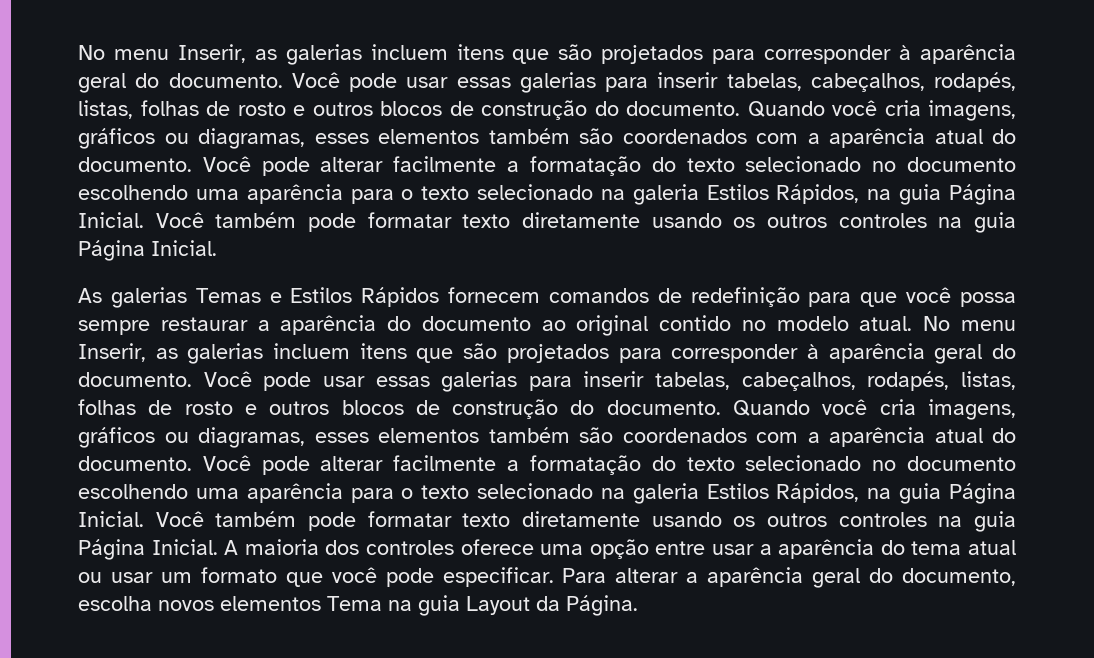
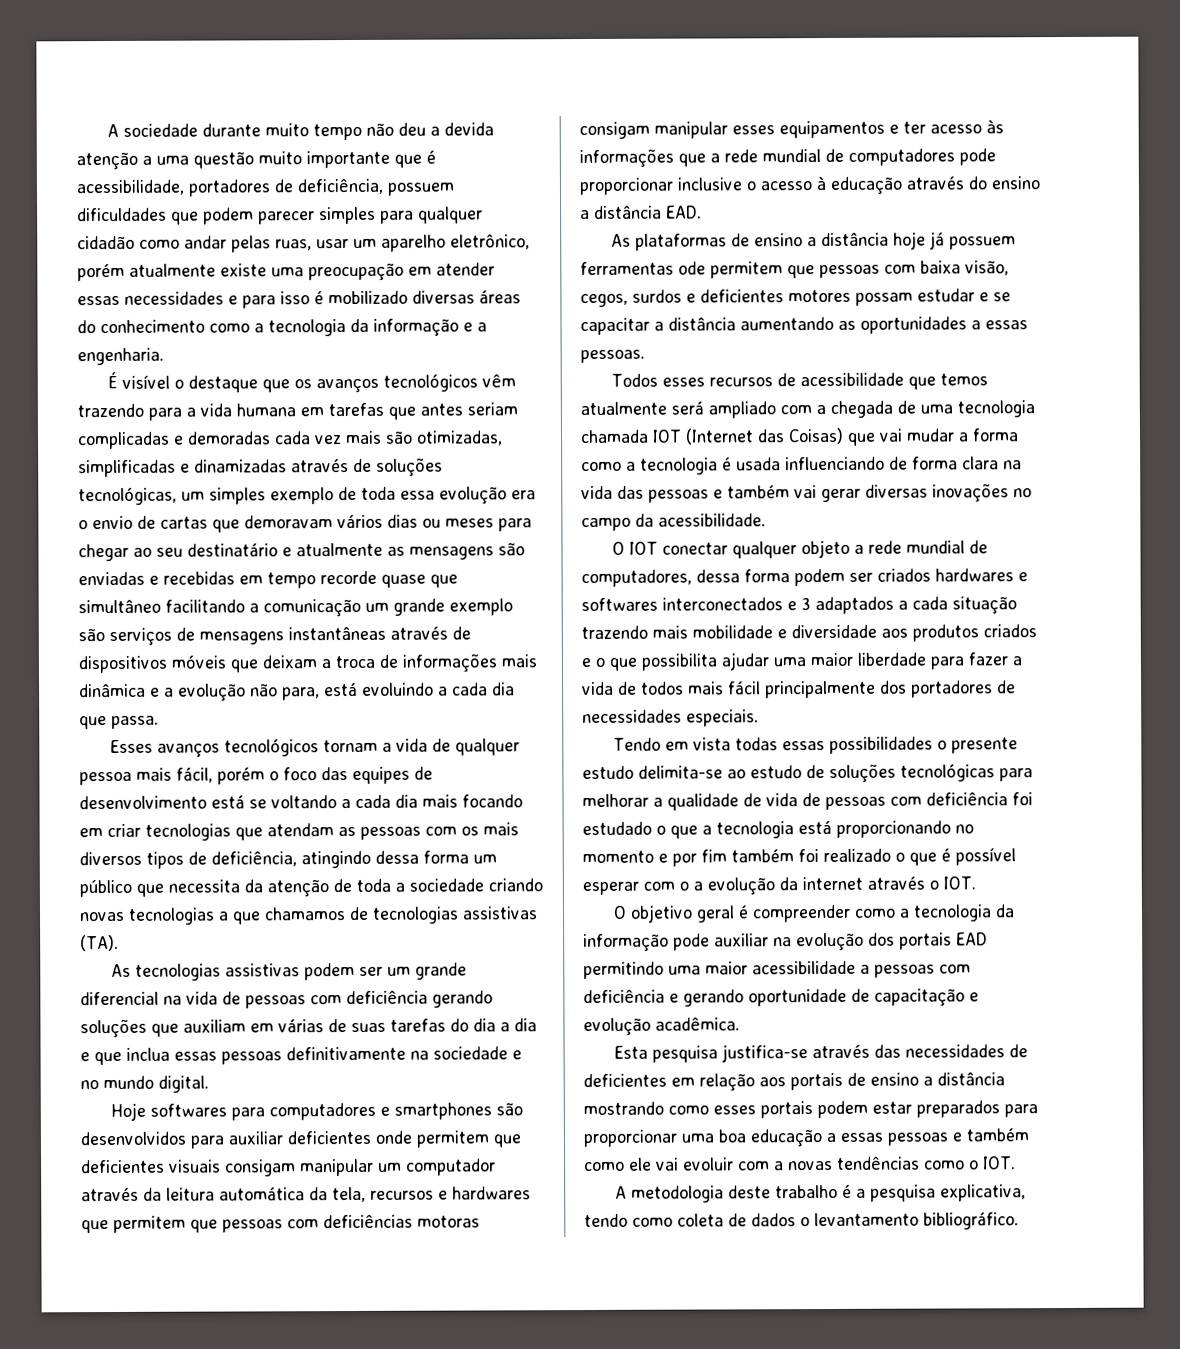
[78,44,1016,65] [78,72,1016,93] [78,100,1016,121] [78,128,1016,149] [78,156,1017,176] [78,184,1016,205] [78,212,1016,233] [78,240,217,261] [78,287,1016,308] [78,315,1016,336] [78,343,1017,364] [78,371,1016,392] [78,399,1016,420] [78,427,1016,448] [78,455,1017,475] [78,483,1016,504] [78,511,1016,532] [78,539,1017,560] [78,567,1017,588] [78,595,638,616] No menu Inserir, as galerias incluem itens que são projetados para corresponder à aparência geral do documento. Você pode usar essas galerias para inserir tabelas, cabeçalhos, rodapés, listas, folhas de rosto e outros blocos de construção do documento. Quando você cria imagens, gráficos ou diagramas, esses elementos também são coordenados com a aparência atual do documento. Você pode alterar facilmente a formatação do texto selecionado no documento escolhendo uma aparência para o texto selecionado na galeria Estilos Rápidos, na guia Página Inicial. Você também pode formatar texto diretamente usando os outros controles na guia Página Inicial. // As galerias Temas e Estilos Rápidos fornecem comandos de redefinição para que você possa sempre restaurar a aparência do documento ao original contido no modelo atual. No menu Inserir, as galerias incluem itens que são projetados para corresponder à aparência geral do documento. Você pode usar essas galerias para inserir tabelas, cabeçalhos, rodapés, listas, folhas de rosto e outros blocos de construção do documento. Quando você cria imagens, gráficos ou diagramas, esses elementos também são coordenados com a aparência atual do documento. Você pode alterar facilmente a formatação do texto selecionado no documento escolhendo uma aparência para o texto selecionado na galeria Estilos Rápidos, na guia Página Inicial. Você também pode formatar texto diretamente usando os outros controles na guia Página Inicial. A maioria dos controles oferece uma opção entre usar a aparência do tema atual ou usar um formato que você pode especificar. Para alterar a aparência geral do documento, escolha novos elementos Tema na guia Layout da Página. -> [106,122,494,141] [76,150,436,171] [76,178,454,197] [77,206,483,225] [77,234,530,253] [77,262,495,282] [77,290,521,309] [77,318,487,337] [77,347,164,366] [107,371,516,394] [77,402,518,421] [77,430,503,450] [78,457,443,478] [78,486,536,506] [78,514,532,533] [78,542,525,562] [78,570,458,589] [78,598,513,618] [78,626,471,647] [78,653,537,674] [79,682,515,702] [79,715,159,730] [109,738,520,758] [79,766,433,786] [79,794,523,810] [79,822,519,841] [79,850,497,869] [79,878,543,898] [79,906,538,925] [80,934,119,952] [110,962,467,981] [80,990,493,1009] [80,1018,537,1039] [80,1046,522,1066] [80,1075,209,1093] [110,1102,523,1122] [80,1130,521,1149] [81,1158,496,1177] [81,1186,531,1203] [81,1214,480,1234] [579,119,1004,140] [579,148,996,169] [579,176,1040,196] [580,205,702,220] [610,231,1016,251] [580,260,1009,279] [580,288,1011,308] [580,316,1028,336] [580,349,645,364] [610,372,988,390] [580,400,1035,419] [580,427,1019,446] [581,456,1022,475] [581,483,1032,503] [581,513,766,532] [611,539,988,559] [581,568,1028,588] [581,596,1017,615] [581,624,1037,642] [581,652,1022,671] [582,680,1016,699] [582,709,759,727] [612,736,1018,755] [582,763,1033,783] [582,792,1033,811] [582,820,974,839] [582,847,1016,867] [582,876,976,896] [612,904,1015,923] [583,932,988,953] [583,960,971,980] [583,988,979,1007] [583,1017,740,1037] [613,1044,1028,1063] [583,1072,1005,1092] [583,1100,1038,1119] [583,1128,1029,1148] [584,1156,1016,1172] [614,1184,1026,1203] [584,1212,1019,1230] A sociedade durante muito tempo não deu a devida atenção a uma questão muito importante que é acessibilidade, portadores de deficiência, possuem dificuldades que podem parecer simples para qualquer cidadão como andar pelas ruas, usar um aparelho eletrônico, porém atualmente existe uma preocupação em atender essas necessidades e para isso é mobilizado diversas áreas do conhecimento como a tecnologia da informação e a engenharia. // É visível o destaque que os avanços tecnológicos vêm trazendo para a vida humana em tarefas que antes seriam complicadas e demoradas cada vez mais são otimizadas, simplificadas e dinamizadas através de soluções tecnológicas, um simples exemplo de toda essa evolução era o envio de cartas que demoravam vários dias ou meses para chegar ao seu destinatário e atualmente as mensagens são enviadas e recebidas em tempo recorde quase que simultâneo facilitando a comunicação um grande exemplo são serviços de mensagens instantâneas através de dispositivos móveis que deixam a troca de informações mais dinâmica e a evolução não para, está evoluindo a cada dia que passa. // Esses avanços tecnológicos tornam a vida de qualquer pessoa mais fácil, porém o foco das equipes de desenvolvimento está se voltando a cada dia mais focando em criar tecnologias que atendam as pessoas com os mais diversos tipos de deficiência, atingindo dessa forma um público que necessita da atenção de toda a sociedade criando novas tecnologias a que chamamos de tecnologias assistivas (TA). // As tecnologias assistivas podem ser um grande diferencial na vida de pessoas com deficiência gerando soluções que auxiliam em várias de suas tarefas do dia a dia e que inclua essas pessoas definitivamente na sociedade e no mundo digital. // Hoje softwares para computadores e smartphones são desenvolvidos para auxiliar deficientes onde permitem que deficientes visuais consigam manipular um computador através da leitura automática da tela, recursos e hardwares que permitem que pessoas com deficiências motoras consigam manipular esses equipamentos e ter acesso às informações que a rede mundial de computadores pode proporcionar inclusive o acesso à educação através do ensino a distância EAD. // As plataformas de ensino a distância hoje já possuem ferramentas ode permitem que pessoas com baixa visão, cegos, surdos e deficientes motores possam estudar e se capacitar a distância aumentando as oportunidades a essas pessoas. // Todos esses recursos de acessibilidade que temos atualmente será ampliado com a chegada de uma tecnologia chamada IOT (Internet das Coisas) que vai mudar a forma como a tecnologia é usada influenciando de forma clara na vida das pessoas e também vai gerar diversas inovações no campo da acessibilidade. // O IOT conectar qualquer objeto a rede mundial de computadores, dessa forma podem ser criados hardwares e softwares interconectados e 3 adaptados a cada situação trazendo mais mobilidade e diversidade aos produtos criados e o que possibilita ajudar uma maior liberdade para fazer a vida de todos mais fácil principalmente dos portadores de necessidades especiais. // Tendo em vista todas essas possibilidades o presente estudo delimita-se ao estudo de soluções tecnológicas para melhorar a qualidade de vida de pessoas com deficiência foi estudado o que a tecnologia está proporcionando no momento e por fim também foi realizado o que é possível esperar com o a evolução da internet através o IOT. // O objetivo geral é compreender como a tecnologia da informação pode auxiliar na evolução dos portais EAD permitindo uma maior acessibilidade a pessoas com deficiência e gerando oportunidade de capacitação e evolução acadêmica. // Esta pesquisa justifica-se através das necessidades de deficientes em relação aos portais de ensino a distância mostrando como esses portais podem estar preparados para proporcionar uma boa educação a essas pessoas e também como ele vai evoluir com a novas tendências como o IOT. // A metodologia deste trabalho é a pesquisa explicativa, tendo como coleta de dados o levantamento bibliográfico.

